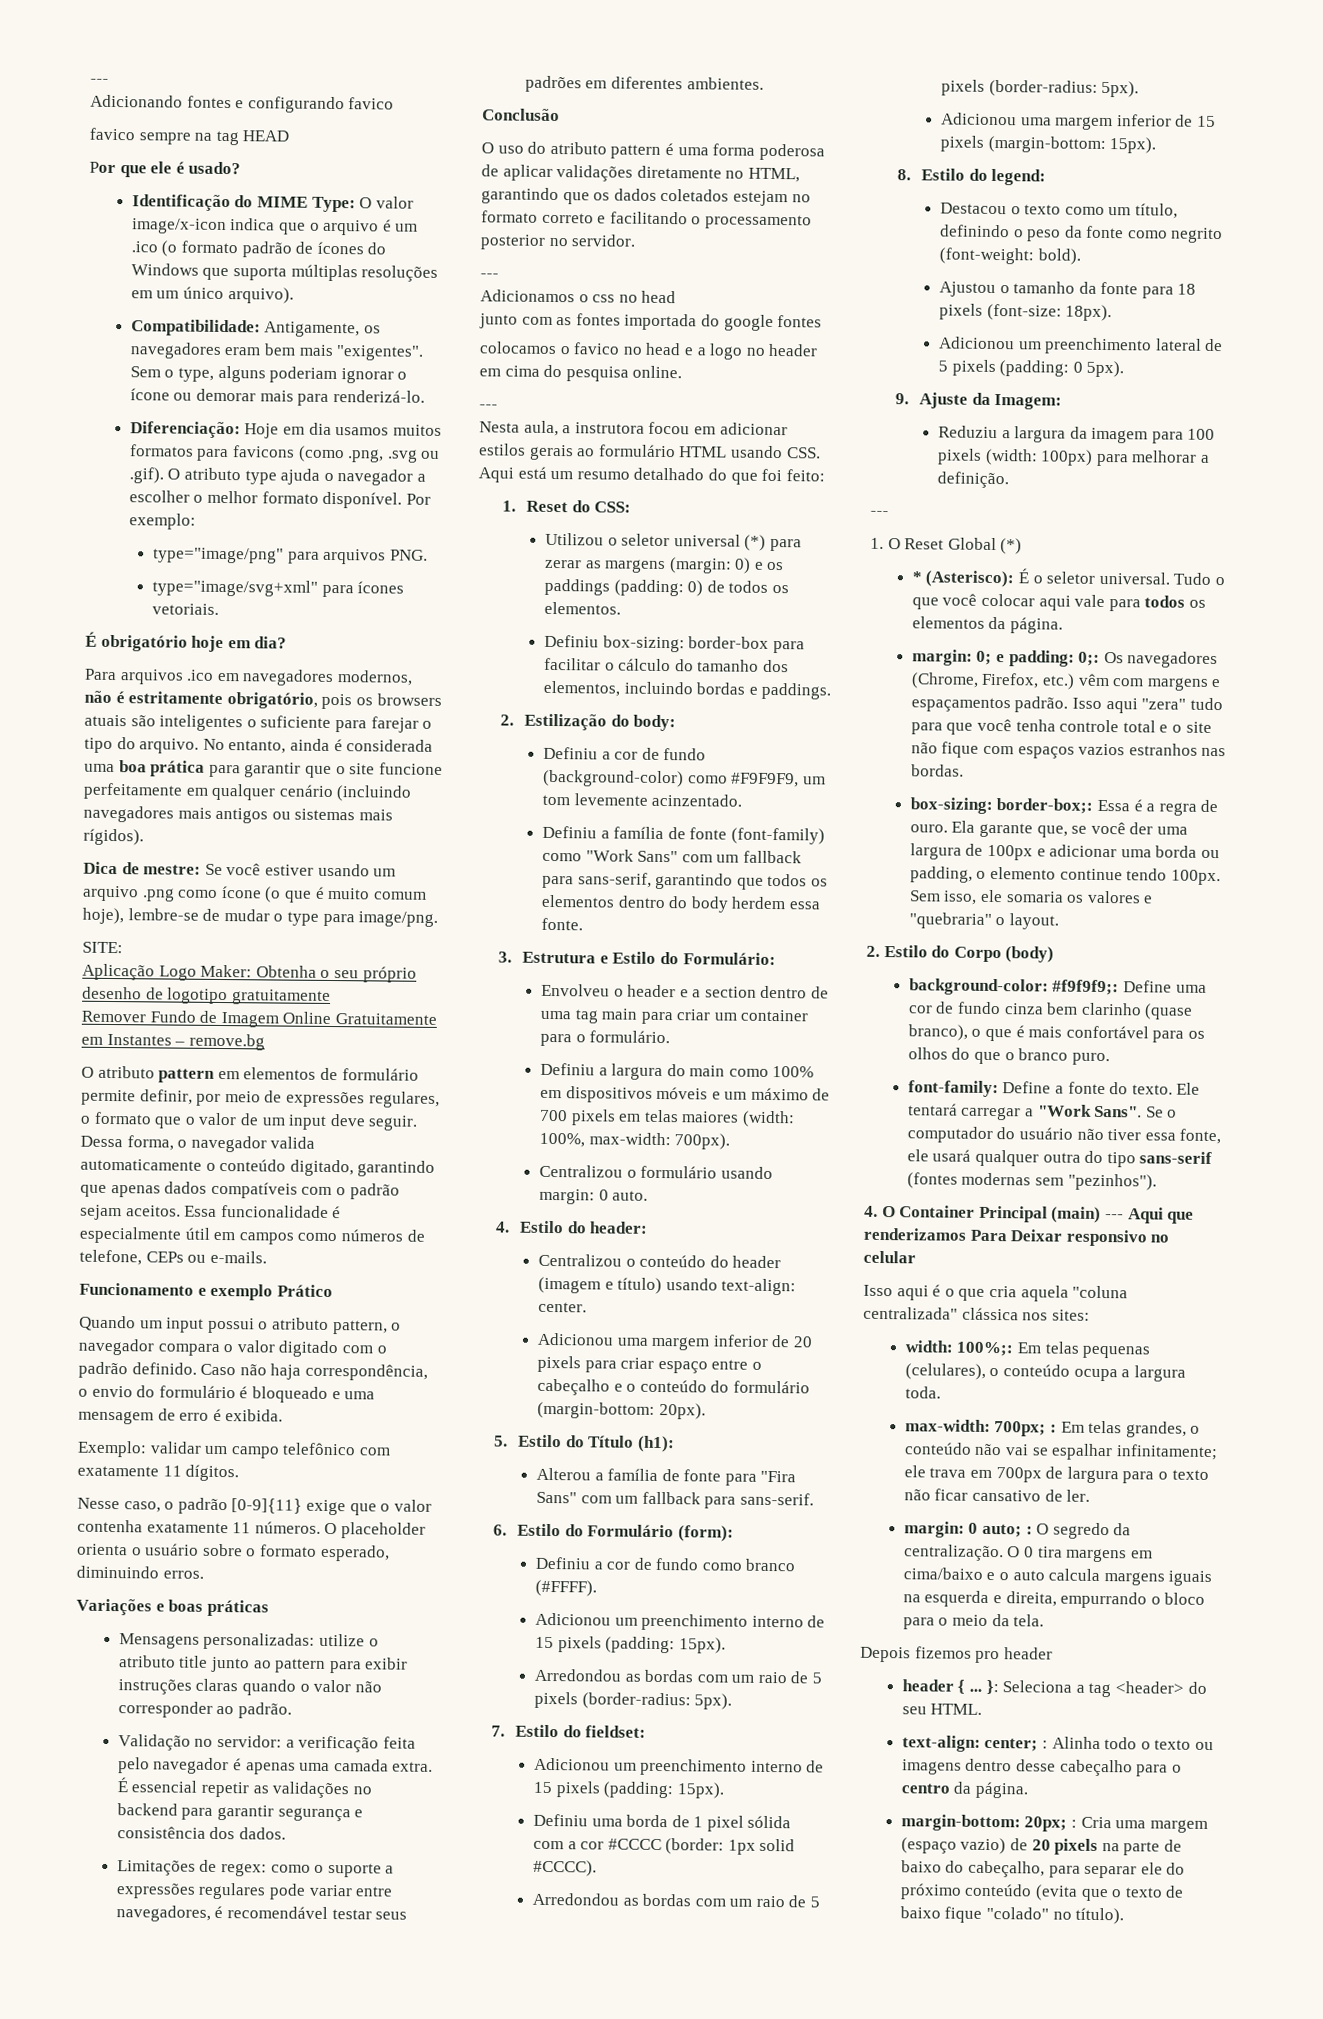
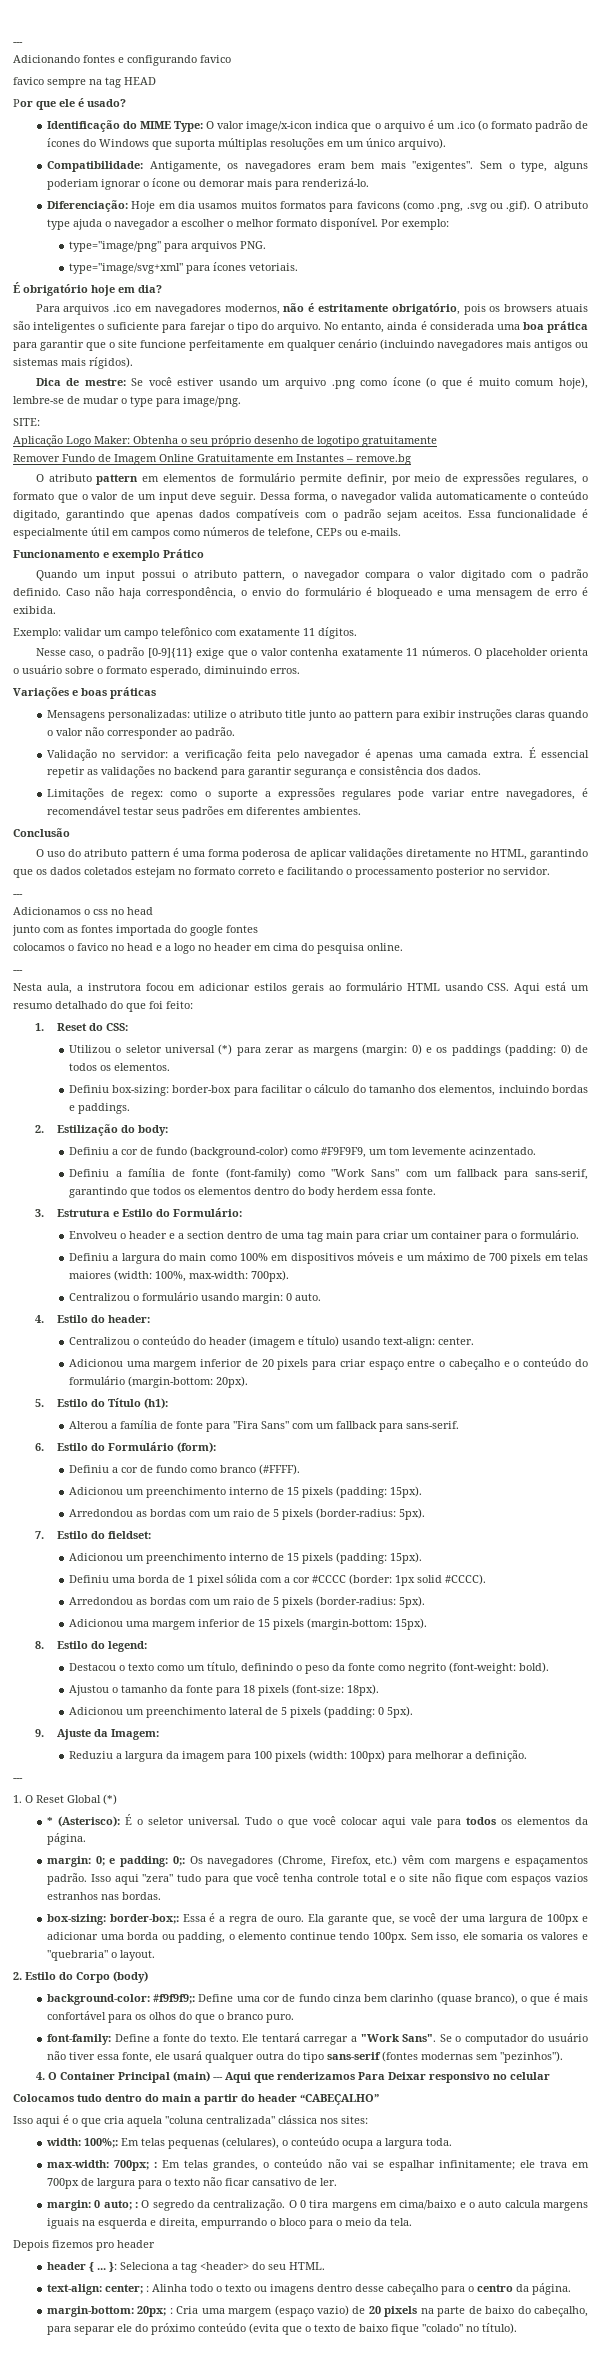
(916, 1257) none -> [13,2094,379,2105] // Colocamos tudo dentro do main a partir do header “CABEÇALHO”

